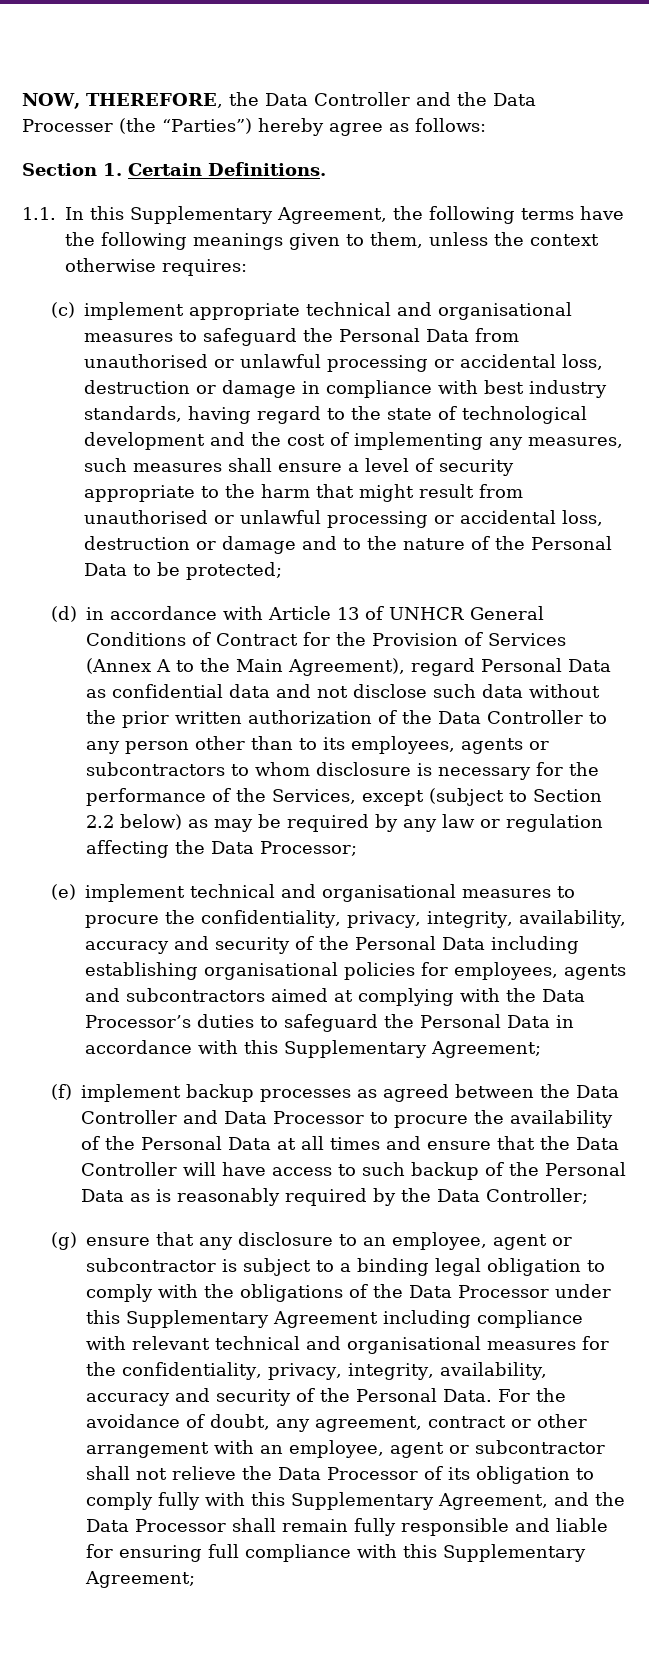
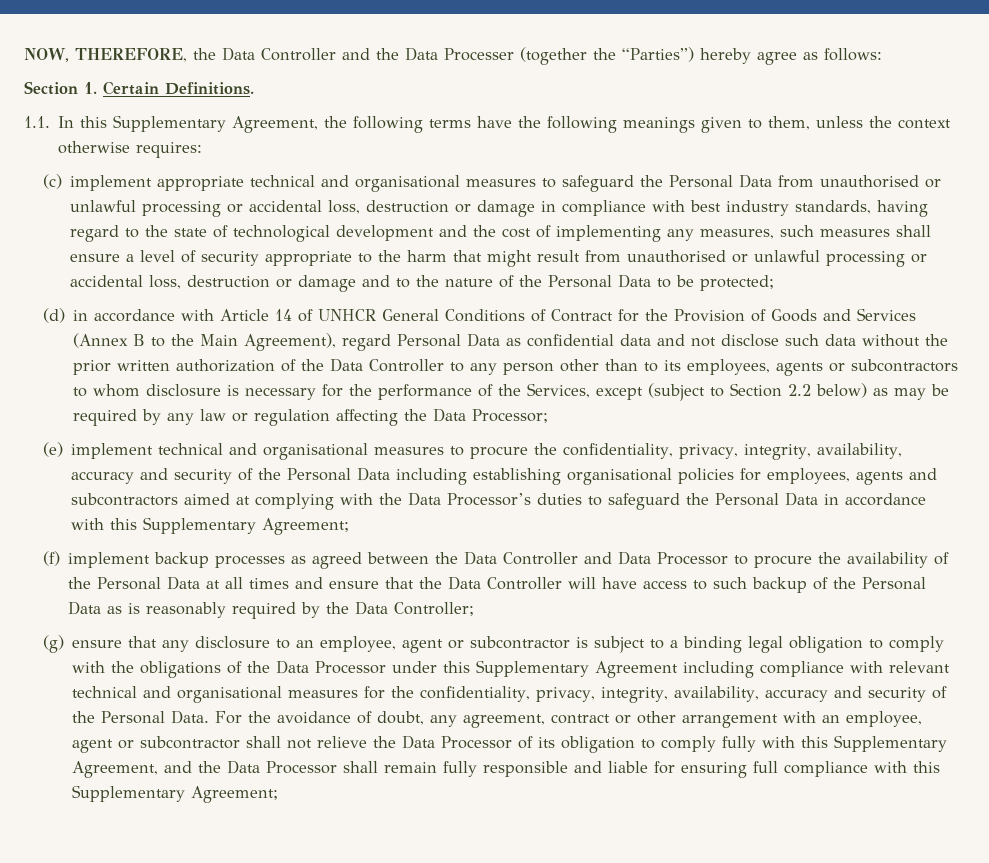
[119,118,156,134] (the -> [519,47,616,65] (together the
[336,607,359,620] 13 -> [275,309,293,321] 14
(483, 639) none -> [771,309,852,322] Goods and
[155,659,171,672] A -> [133,334,146,346] B

